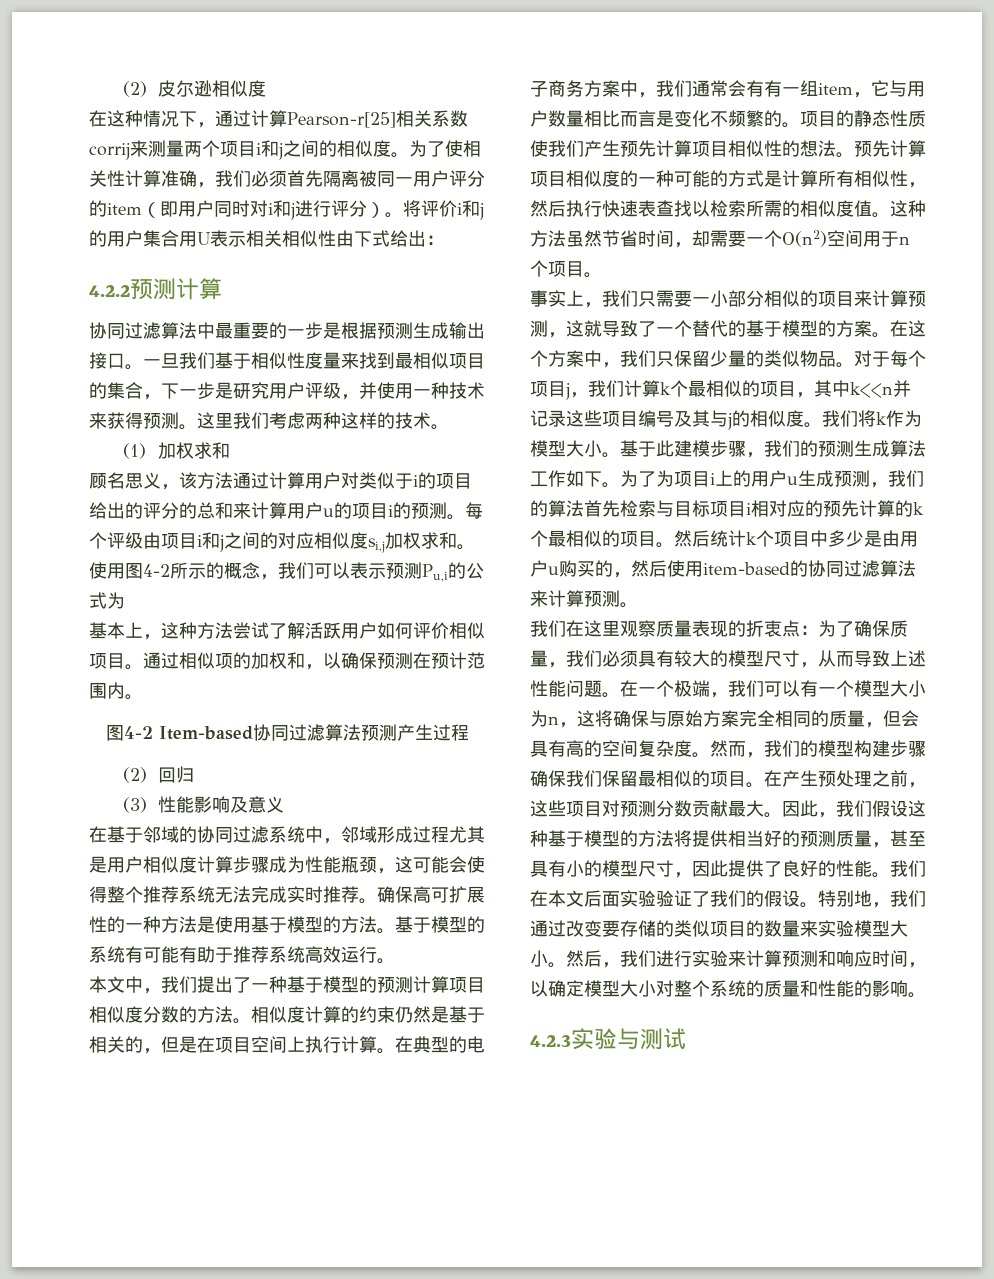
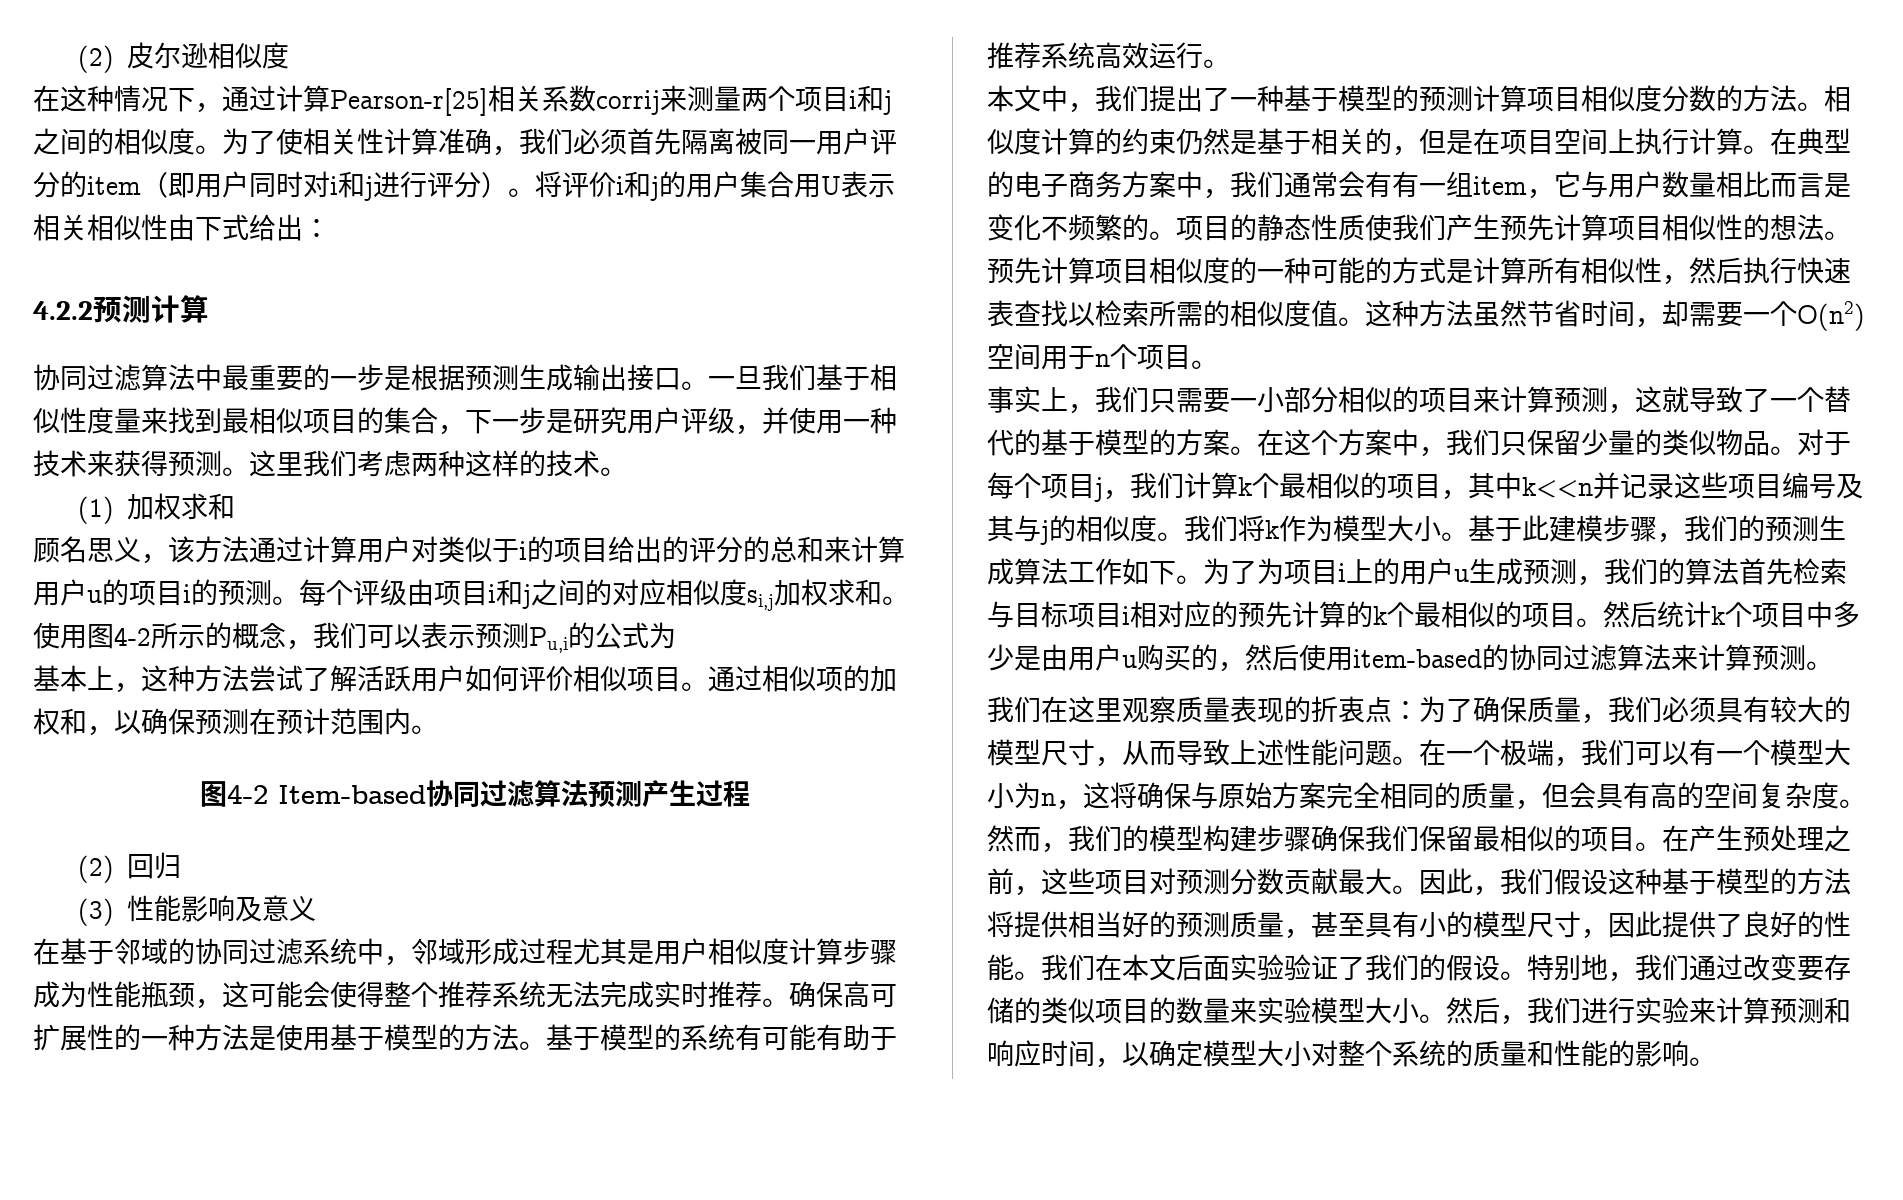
[530,1028,686,1050] // 4.2.3实验与测试 -> (1716, 1061) none

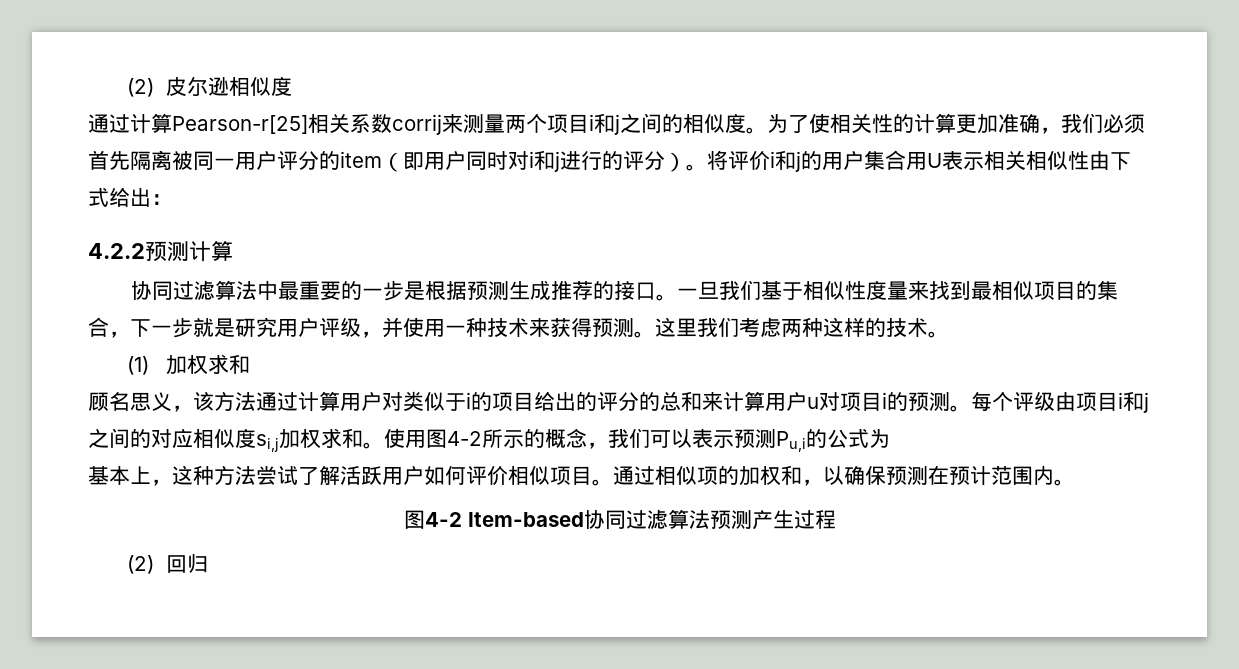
[33,85,222,113] 在这种情况下， -> (293, 86) none
[384,128,438,155] 计算 -> [893,113,998,134] 的计算更加
(427, 184) none -> [602,151,623,170] 的
[573,364,627,391] 输出 -> [551,280,615,300] 推荐的
(546, 420) none -> [193,318,214,337] 就
[102,579,129,605] 的 -> [819,392,840,411] 对
[77,895,317,926] [33,938,897,966] [33,981,897,1009] [33,1024,897,1051] [987,42,1230,69] [987,85,1851,113] [987,128,1851,156] [987,171,1851,199] [987,214,1851,241] [987,257,1851,285] [987,300,1865,331] [987,343,1218,370] [987,386,1851,414] [987,429,1851,457] [987,472,1863,502] [987,515,1846,545] [987,558,1847,586] [987,601,1860,628] [987,644,1833,672] [987,696,1851,724] [987,739,1851,767] [987,782,1866,810] [987,825,1851,853] [987,868,1851,896] [987,911,1851,939] [987,954,1851,982] [987,997,1851,1025] [987,1040,1716,1068] // (3)性能影响及意义 // 在基于邻域的协同过滤系统中，邻域形成过程尤其是用户相似度计算步骤成为性能瓶颈，这可能会使得整个推荐系统无法完成实时推荐。确保高可扩展性的一种方法是使用基于模型的方法。基于模型的系统有可能有助于推荐系统高效运行。 // 本文中，我们提出了一种基于模型的预测计算项目相似度分数的方法。相似度计算的约束仍然是基于相关的，但是在项目空间上执行计算。在典型的电子商务方案中，我们通常会有有一组item，它与用户数量相比而言是变化不频繁的。项目的静态性质使我们产生预先计算项目相似性的想法。预先计算项目相似度的一种可能的方式是计算所有相似性，然后执行快速表查找以检索所需的相似度值。这种方法虽然节省时间，却需要一个O(n2)空间用于n个项目。 // 事实上，我们只需要一小部分相似的项目来计算预测，这就导致了一个替代的基于模型的方案。在这个方案中，我们只保留少量的类似物品。对于每个项目j，我们计算k个最相似的项目，其中k<<n并记录这些项目编号及其与j的相似度。我们将k作为模型大小。基于此建模步骤，我们的预测生成算法工作如下。为了为项目i上的用户u生成预测，我们的算法首先检索与目标项目i相对应的预先计算的k个最相似的项目。然后统计k个项目中多少是由用户u购买的，然后使用item-based的协同过滤算法来计算预测。 // 我们在这里观察质量表现的折衷点：为了确保质量，我们必须具有较大的模型尺寸，从而导致上述性能问题。在一个极端，我们可以有一个模型大小为n，这将确保与原始方案完全相同的质量，但会具有高的空间复杂度。然而，我们的模型构建步骤确保我们保留最相似的项目。在产生预处理之前，这些项目对预测分数贡献最大。因此，我们假设这种基于模型的方法将提供相当好的预测质量，甚至具有小的模型尺寸，因此提供了良好的性能。我们在本文后面实验验证了我们的假设。特别地，我们通过改变要存储的类似项目的数量来实验模型大小。然后，我们进行实验来计算预测和响应时间，以确定模型大小对整个系统的质量和性能的影响。 -> (209, 563) none

